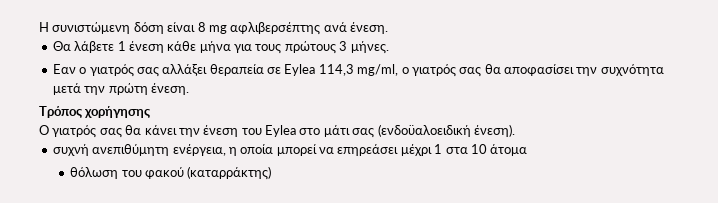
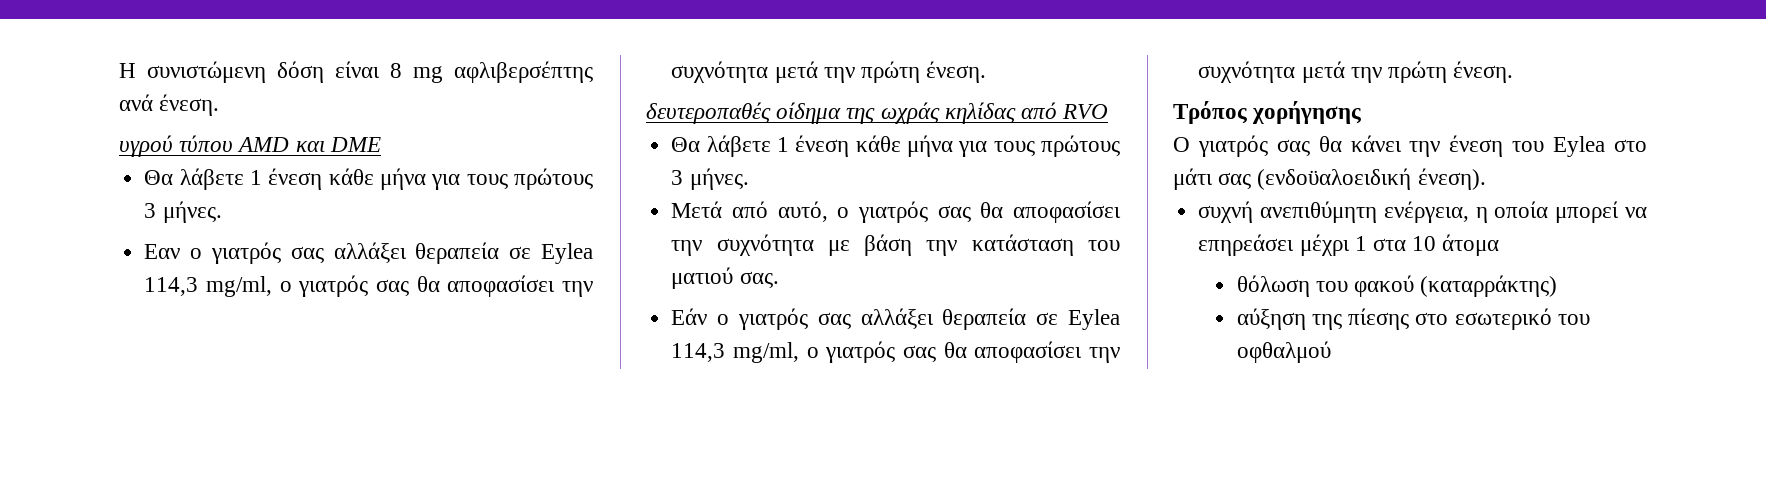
(388, 28) none -> [119,135,381,157] // υγρού τύπου AMD και DME
(189, 89) none -> [646,102,1109,124] [671,135,1120,157] [671,168,749,190] [671,201,1121,223] [671,234,1120,256] [671,267,779,289] [671,308,1120,330] [671,341,1120,363] [1198,61,1514,83] // δευτεροπαθές οίδημα της ωχράς κηλίδας από RVO // Θα λάβετε 1 ένεση κάθε μήνα για τους πρώτους 3 μήνες. // Μετά από αυτό, ο γιατρός σας θα αποφασίσει την συχνότητα με βάση την κατάσταση του ματιού σας. // Εάν ο γιατρός σας αλλάξει θεραπεία σε Eylea 114,3 mg/ml, ο γιατρός σας θα αποφασίσει την συχνότητα μετά την πρώτη ένεση.
(272, 173) none -> [1236,308,1590,330] [1236,341,1331,363] // αύξηση της πίεσης στο εσωτερικό του οφθαλμού

